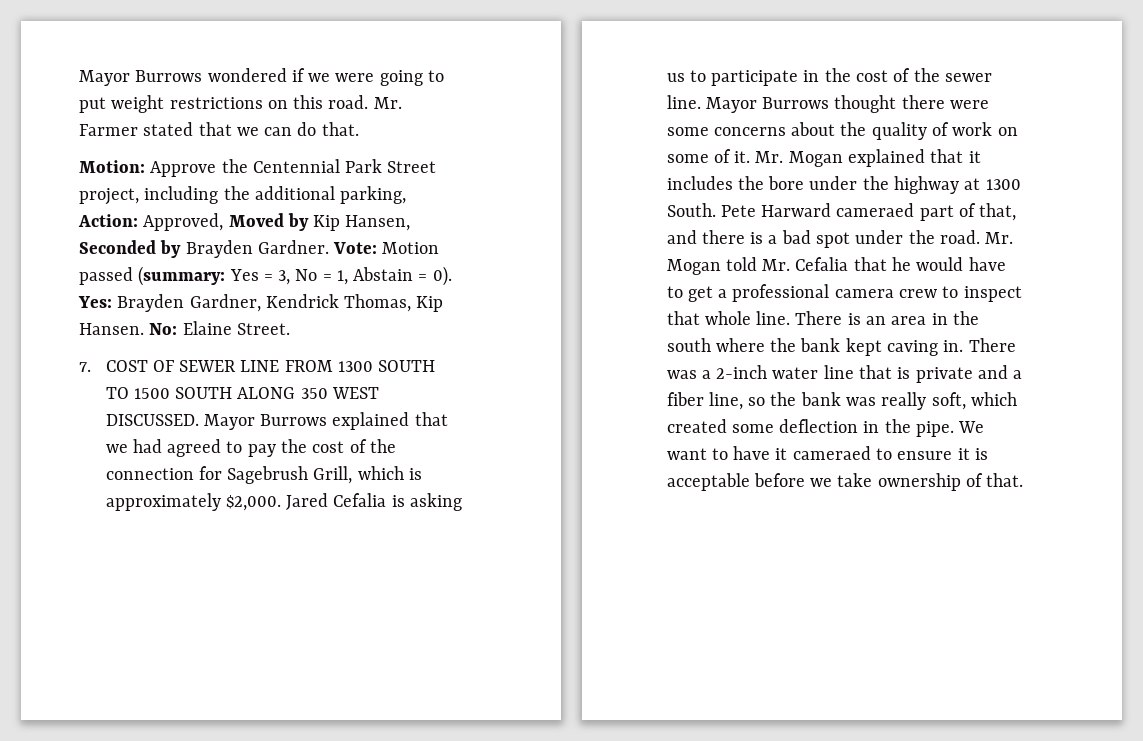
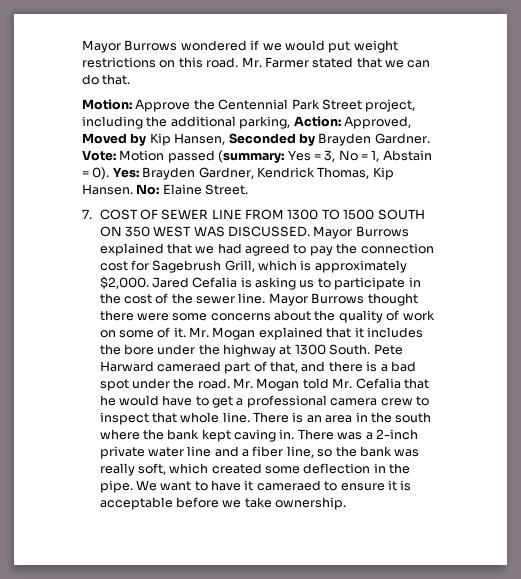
[335,70,444,86] were going to -> [284,40,325,51] would
[378,360,436,372] SOUTH -> (319, 214) none
[237,387,296,399] ALONG -> [99,226,122,237] ON
(379, 393) none -> [193,226,225,237] WAS
[312,439,396,453] [105,468,194,480] cost of the connection -> [360,243,434,254] [99,261,128,271] connection cost
(768, 372) none -> [99,446,145,459] private
[858,365,973,383] that is private -> (212, 451) none
[877,473,1024,491] ownership of that. -> [275,497,347,510] ownership.

